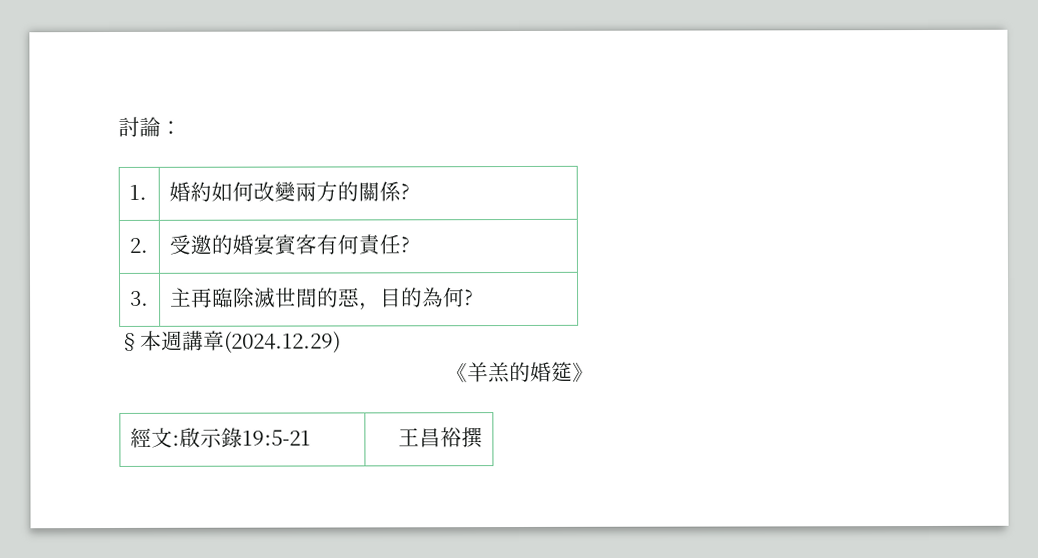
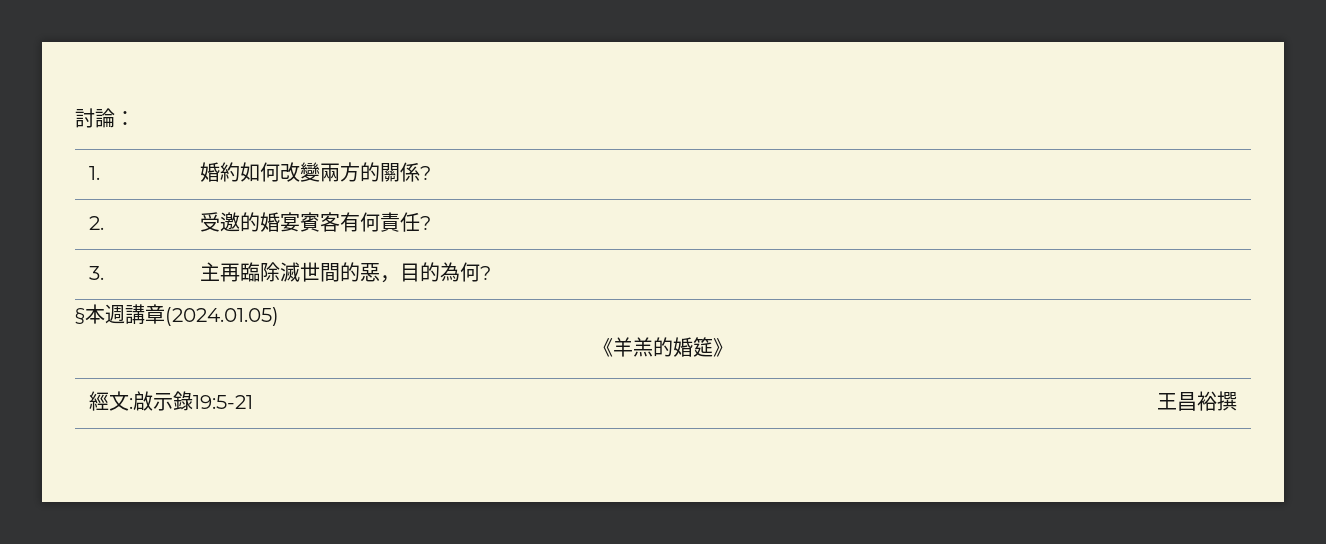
[224,331,341,354] (2024.12.29) -> [165,307,279,326] (2024.01.05)

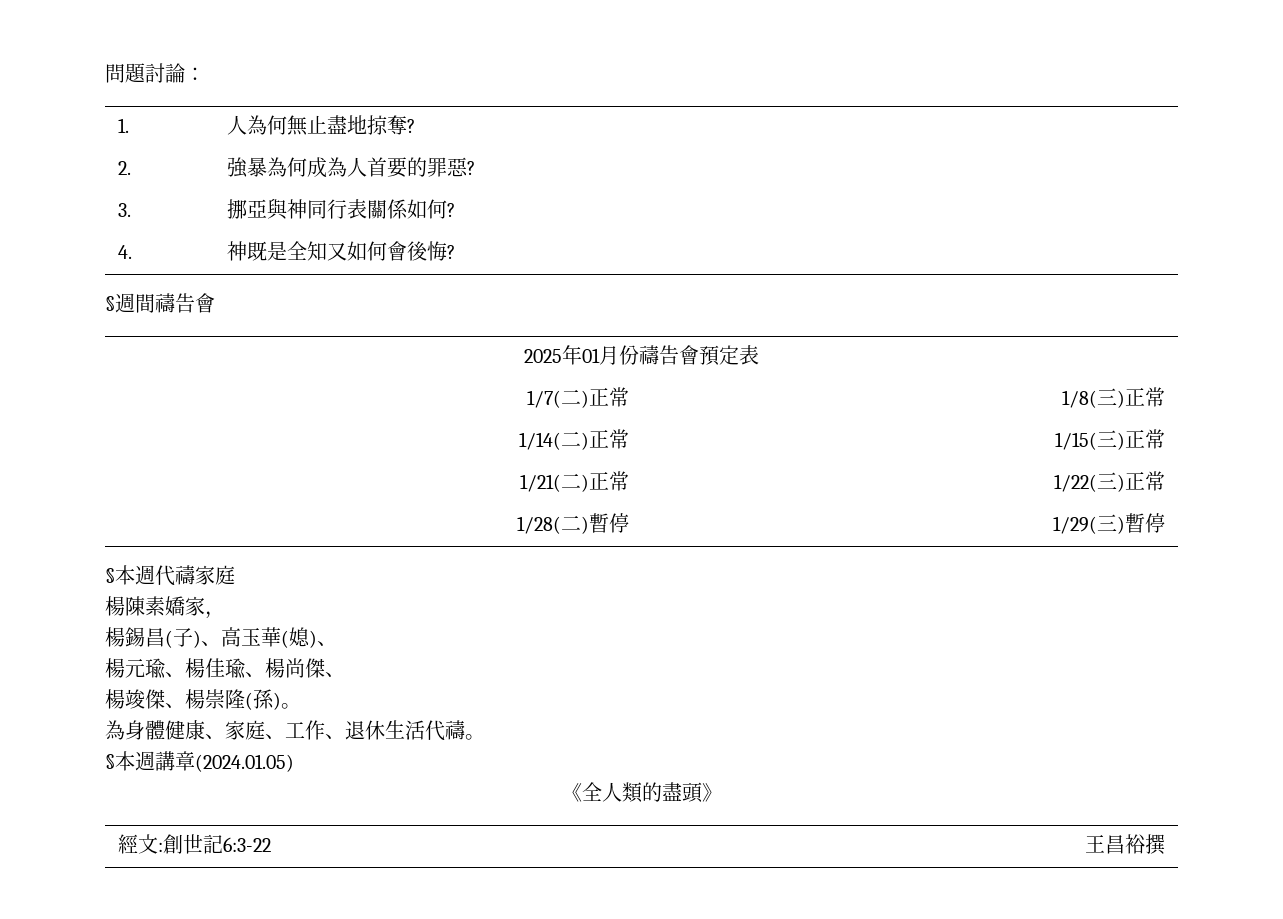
(75, 118) none -> [105,63,146,83] 問題
[199,162,431,182] [88,216,104,230] [199,212,431,232] [88,266,104,280] [199,262,491,283] 婚約如何改變兩方的關係? // 2. | 受邀的婚宴賓客有何責任? // 3. | 主再臨除滅世間的惡，目的為何? -> [226,115,415,136] [117,161,131,175] [226,157,475,178] [117,203,131,217] [226,198,455,220] [117,245,132,259] [226,241,455,261] [105,293,215,313] [524,345,759,366] [527,387,630,408] [1062,387,1166,408] [519,429,630,450] [1055,429,1166,450] [520,471,630,492] [1054,471,1166,492] [517,513,630,534] [1053,513,1166,534] [105,565,235,586] [105,596,225,619] [105,627,337,648] [105,658,345,679] [105,689,301,710] [105,720,485,741] 人為何無止盡地掠奪? // 2. | 強暴為何成為人首要的罪惡? // 3. | 挪亞與神同行表關係如何? // 4. | 神既是全知又如何會後悔? // §週間禱告會 // 2025年01月份禱告會預定表 // 1/7(二)正常 | 1/8(三)正常 // 1/14(二)正常 | 1/15(三)正常 // 1/21(二)正常 | 1/22(三)正常 // 1/28(二)暫停 | 1/29(三)暫停 // §本週代禱家庭 // 楊陳素嬌家， // 楊錫昌(子)、高玉華(媳)、 // 楊元瑜、楊佳瑜、楊尚傑、 // 楊竣傑、楊崇隆(孫)。 // 為身體健康、家庭、工作、退休生活代禱。
[613,337,713,357] 羊羔的婚筵 -> [581,782,703,803] 全人類的盡頭
[132,391,253,411] 啟示錄19:5-21 -> [162,834,271,854] 創世記6:3-22

